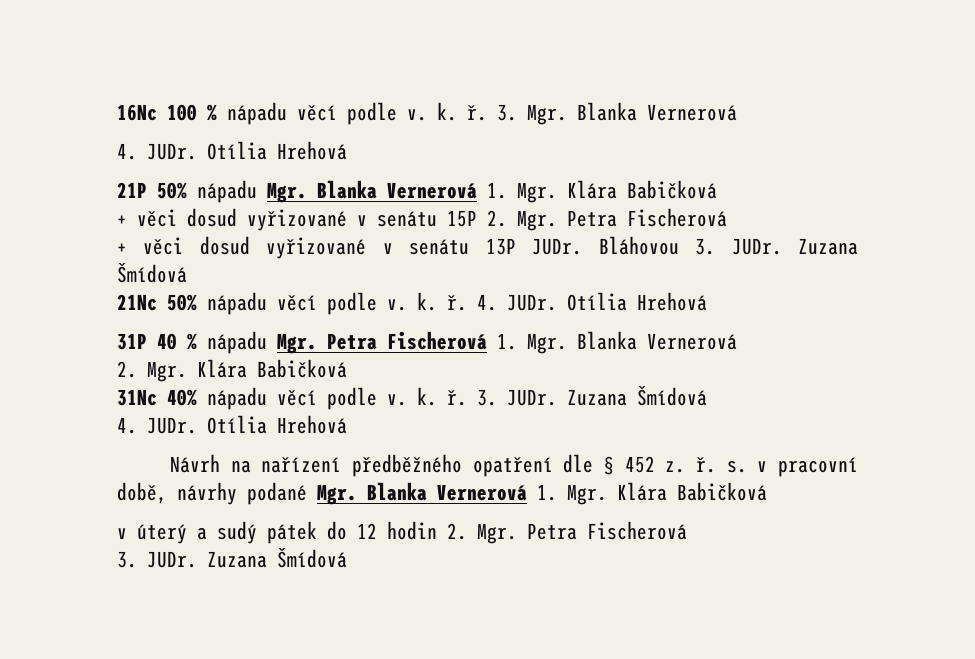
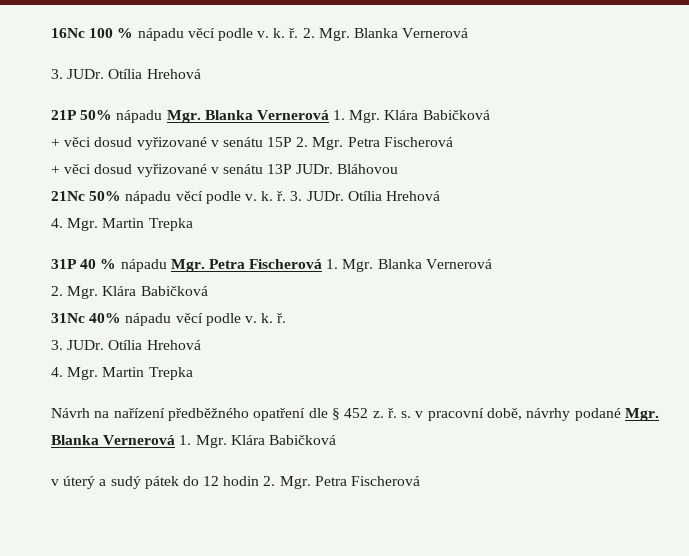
[497,102,737,125] [117,143,137,160] 3. Mgr. Blanka Vernerová // 4. -> [302,28,469,41] [51,69,63,79] 2. Mgr. Blanka Vernerová // 3.
[695,238,858,255] [117,263,187,283] 3. JUDr. Zuzana Šmídová -> (399, 169) none
[477,292,707,311] 4. JUDr. Otília Hrehová -> [290,191,441,201] [51,218,193,231] 3. JUDr. Otília Hrehová // 4. Mgr. Martin Trepka
[477,386,707,406] [117,415,347,434] 3. JUDr. Zuzana Šmídová // 4. JUDr. Otília Hrehová -> [51,340,201,350] [51,367,193,380] // 3. JUDr. Otília Hrehová // 4. Mgr. Martin Trepka
[117,548,347,568] // 3. JUDr. Zuzana Šmídová -> (421, 481) none

